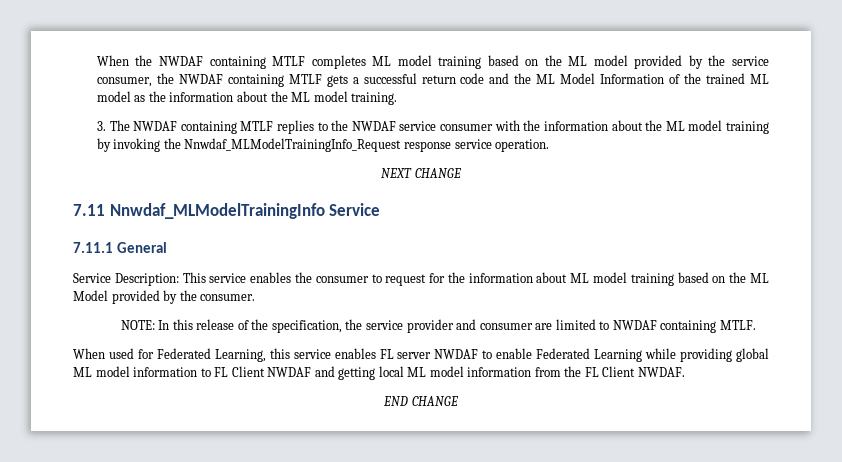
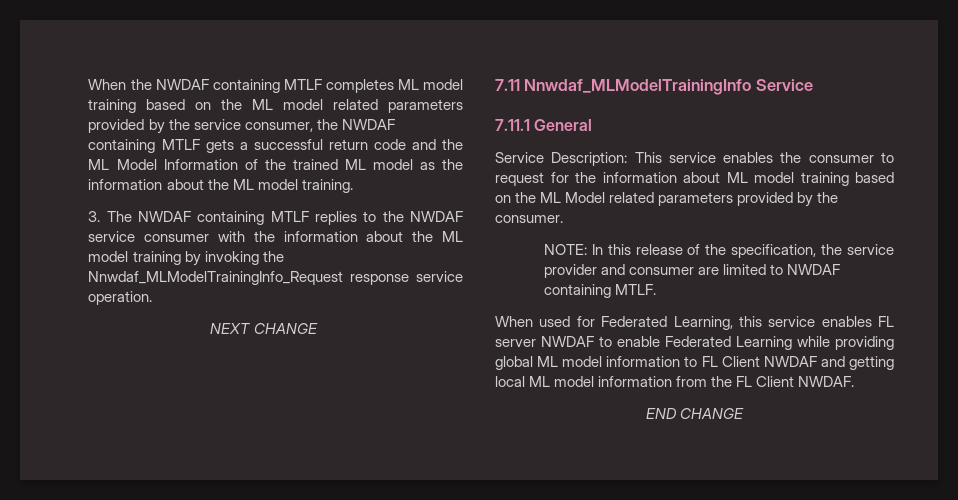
(628, 60) none -> [333,99,464,113] related parameters
(108, 295) none -> [609,192,734,206] related parameters

